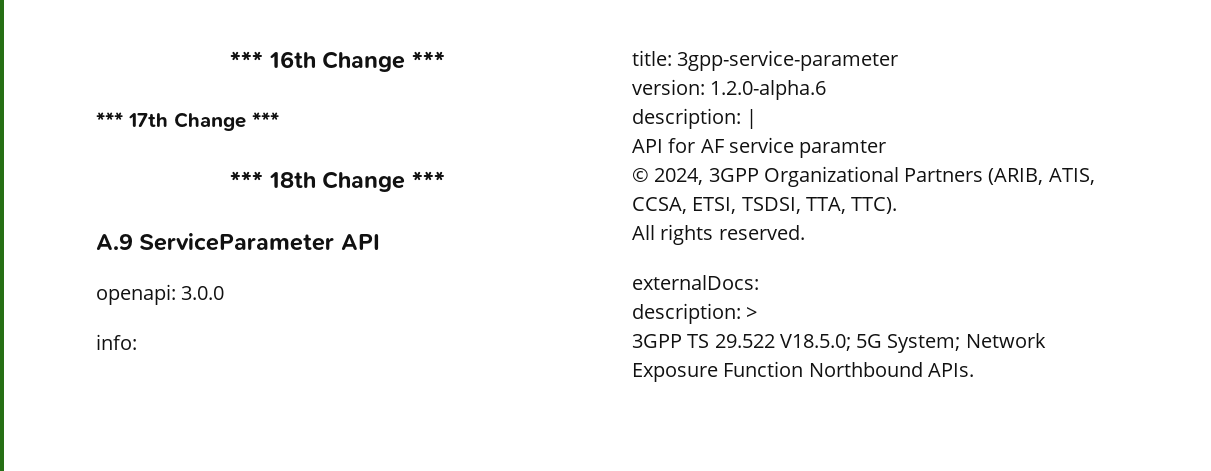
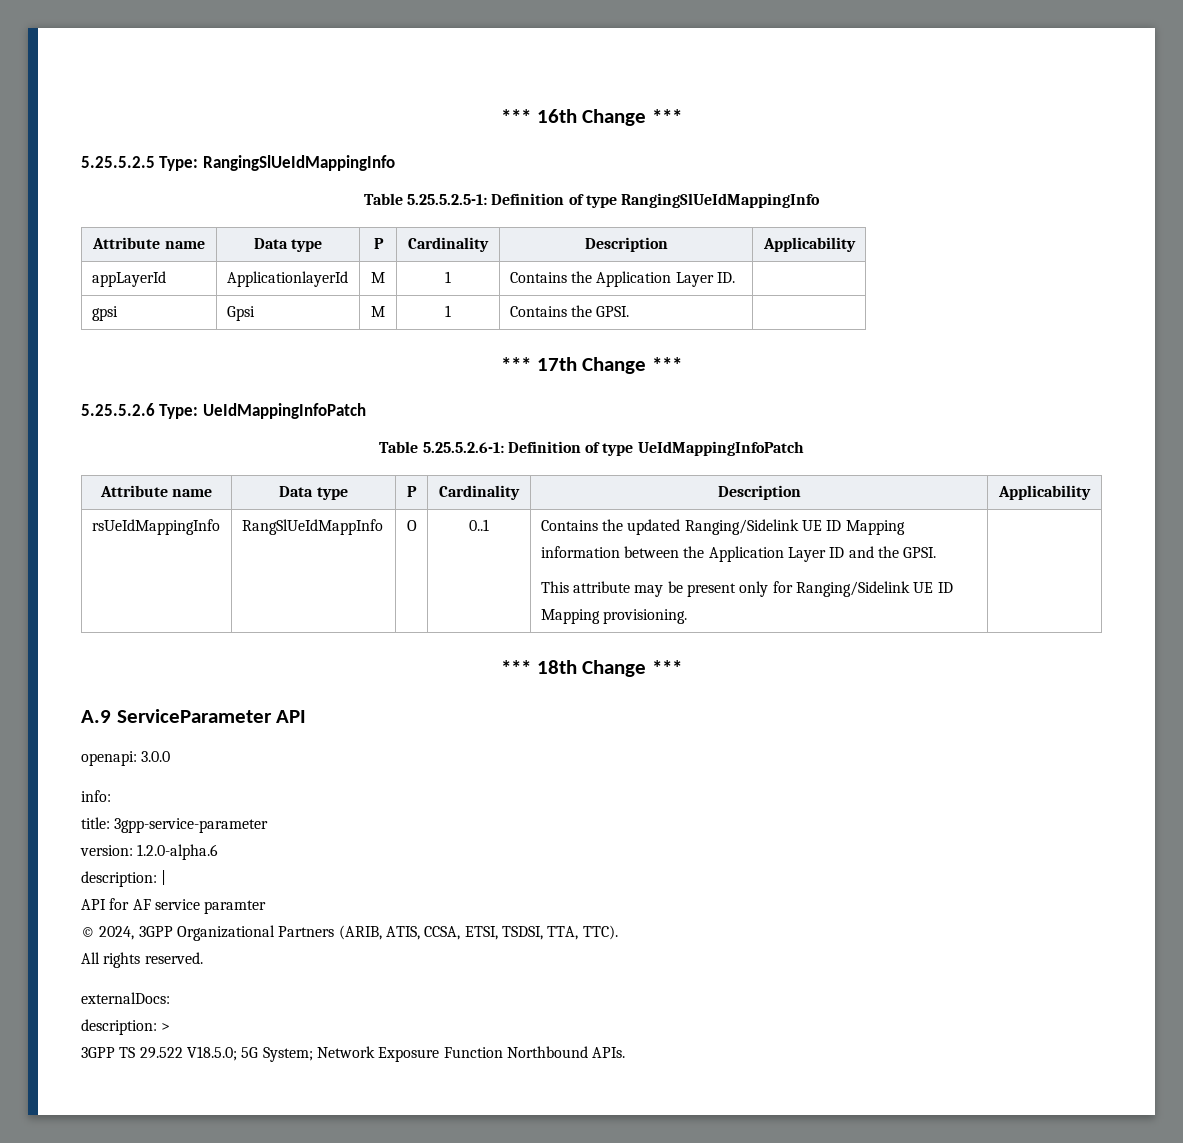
[96,112,279,131] *** 17th Change *** -> [81,155,395,171] [363,193,821,208] [92,237,205,249] [253,238,323,252] [373,238,384,249] [408,237,489,252] [584,237,668,252] [762,237,856,252] [91,271,166,287] [226,271,348,287] [371,272,385,283] [445,271,451,283] [509,271,736,287] [91,306,118,321] [226,306,255,321] [371,306,385,317] [445,305,451,317] [509,305,630,317] [500,357,683,374] [81,403,366,419] [379,441,804,456] [99,485,213,497] [279,486,348,500] [407,486,417,497] [439,485,520,500] [717,485,801,500] [998,485,1091,500] [91,519,220,535] [241,519,383,535] [406,520,417,531] [469,519,489,531] [540,519,905,535] [540,546,937,562] [540,581,953,597] [540,609,688,624] 5.25.5.2.5 Type: RangingSlUeIdMappingInfo // Table 5.25.5.2.5-1: Definition of type RangingSlUeIdMappingInfo // Attribute name | Data type | P | Cardinality | Description | Applicability // appLayerId | ApplicationlayerId | M | 1 | Contains the Application Layer ID. | // gpsi | Gpsi | M | 1 | Contains the GPSI. | // *** 17th Change *** // 5.25.5.2.6 Type: UeIdMappingInfoPatch // Table 5.25.5.2.6-1: Definition of type UeIdMappingInfoPatch // Attribute name | Data type | P | Cardinality | Description | Applicability // rsUeIdMappingInfo | RangSlUeIdMappInfo | O | 0..1 | Contains the updated Ranging/Sidelink UE ID Mapping information between the Application Layer ID and the GPSI. // This attribute may be present only for Ranging/Sidelink UE ID Mapping provisioning. |

